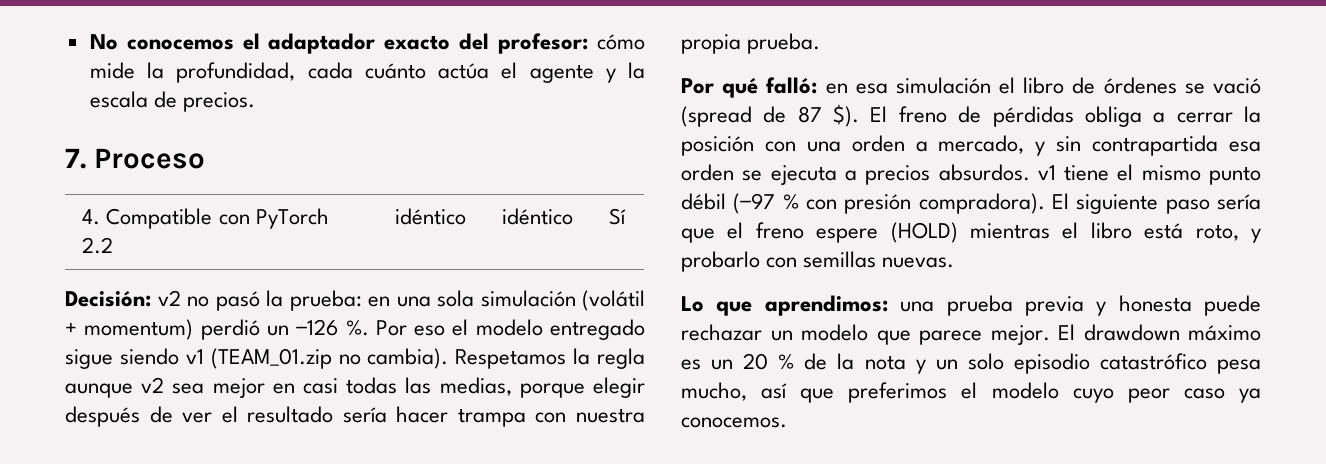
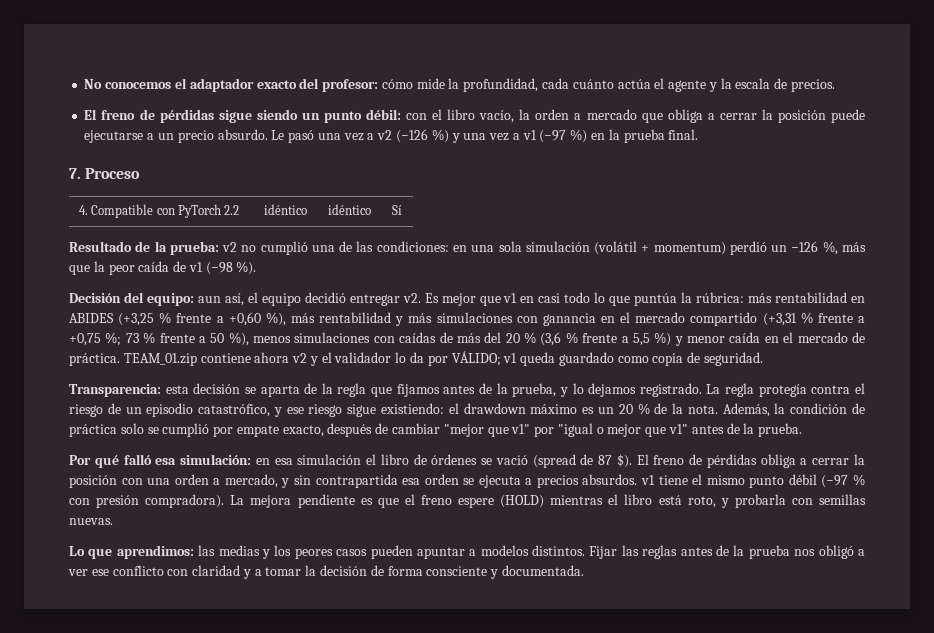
(255, 102) none -> [84,109,865,123] [84,129,699,143] // El freno de pérdidas sigue siendo un punto débil: con el libro vacío, la orden a mercado que obliga a cerrar la posición puede ejecutarse a un precio absurdo. Le pasó una vez a v2 (−126 %) y una vez a v1 (−97 %) en la prueba final.
[65,290,362,311] Decisión: v2 no pasó la prueba: -> [69,241,449,255] Resultado de la prueba: v2 no cumplió una de las condiciones:
[345,319,646,340] [65,348,645,369] [65,377,645,398] [65,406,645,427] [681,34,741,54] %. Por eso el modelo entregado sigue siendo v1 (TEAM_01.zip no cambia). Respetamos la regla aunque v2 sea mejor en casi todas las medias, porque elegir después de ver el resultado sería hacer trampa con nuestra propia -> [822,241,866,255] [69,261,257,275] [69,292,866,306] [69,312,865,326] [69,332,865,346] [69,351,764,366] [69,383,865,397] [69,403,865,417] [69,423,755,437] %, más que la peor caída de v1 (−98 %). // Decisión del equipo: aun así, el equipo decidió entregar v2. Es mejor que v1 en casi todo lo que puntúa la rúbrica: más rentabilidad en ABIDES (+3,25 % frente a +0,60 %), más rentabilidad y más simulaciones con ganancia en el mercado compartido (+3,31 % frente a +0,75 %; 73 % frente a 50 %), menos simulaciones con caídas de más del 20 % (3,6 % frente a 5,5 %) y menor caída en el mercado de práctica. TEAM_01.zip contiene ahora v2 y el validador lo da por VÁLIDO; v1 queda guardado como copia de seguridad. // Transparencia: esta decisión se aparta de la regla que fijamos antes de la prueba, y lo dejamos registrado. La regla protegía contra el riesgo de un episodio catastrófico, y ese riesgo sigue existiendo: el drawdown máximo es un 20 % de la nota. Además, la condición de práctica solo se cumplió por empate exacto, después de cambiar "mejor que v1" por "igual o mejor que v1" antes de la
[766,77,818,94] falló: -> [123,454,252,465] falló esa simulación:
[1052,193,1261,214] El siguiente paso sería -> [230,494,373,508] La mejora pendiente es
[681,251,760,272] probarlo -> [734,494,786,508] probarla
[900,295,1261,316] [681,324,1261,345] [681,353,1261,374] [681,382,1261,403] [681,417,787,428] una prueba previa y honesta puede rechazar un modelo que parece mejor. El drawdown máximo es un 20 % de la nota y un solo episodio catastrófico pesa mucho, así que preferimos el modelo cuyo peor caso ya conocemos. -> [198,545,866,559] [68,565,584,579] las medias y los peores casos pueden apuntar a modelos distintos. Fijar las reglas antes de la prueba nos obligó a ver ese conflicto con claridad y a tomar la decisión de forma consciente y documentada.

